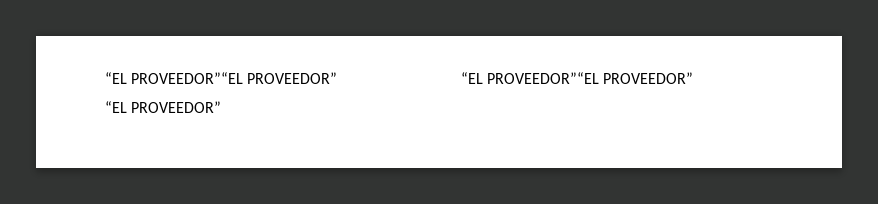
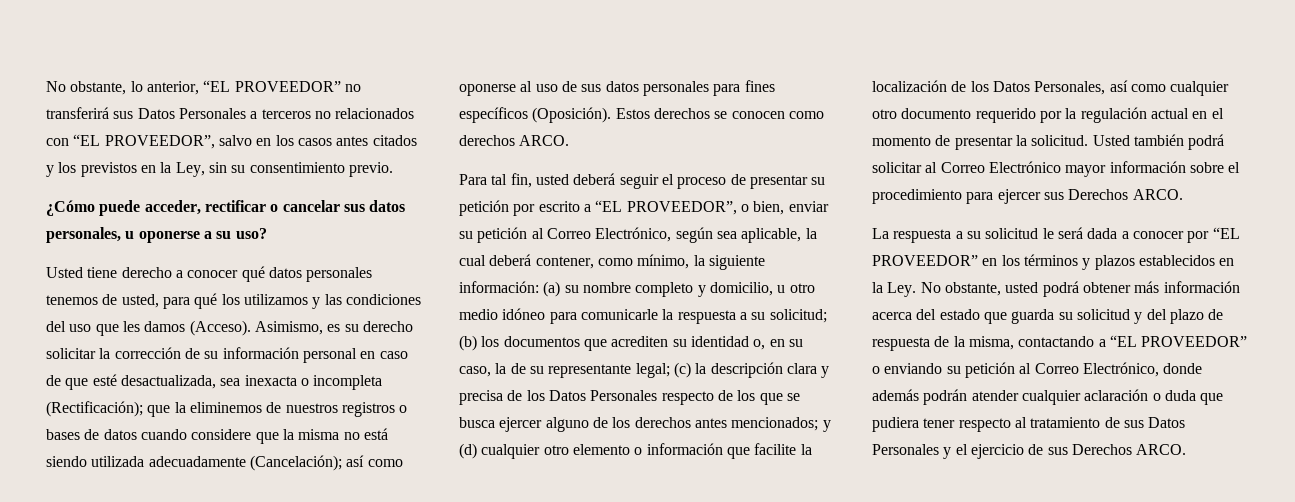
[105,72,338,84] [105,101,222,113] [461,72,694,84] “EL PROVEEDOR”“EL PROVEEDOR” // “EL PROVEEDOR” // “EL PROVEEDOR”“EL PROVEEDOR” -> [46,80,361,95] [46,107,415,119] [46,134,417,149] [46,162,393,177] [46,200,406,216] [46,227,267,243] [46,266,373,282] [46,293,421,309] [46,320,413,336] [46,347,408,363] [46,374,383,390] [46,401,408,417] [46,428,388,444] [46,455,403,471] [459,80,775,96] [459,107,824,123] [459,135,570,146] [459,173,826,189] [459,200,829,216] [459,227,817,243] [459,254,765,270] [459,281,815,297] [459,308,827,324] [459,335,803,351] [459,362,830,378] [459,390,800,405] [459,417,831,432] [459,443,812,459] [872,80,1230,96] [872,107,1224,123] [872,134,1225,150] [872,161,1241,177] [872,189,1183,204] [872,227,1240,243] [872,254,1235,270] [872,281,1240,297] [872,309,1224,324] [872,335,1248,351] [872,362,1203,378] [872,389,1224,405] [872,417,1186,432] [872,444,1187,459] No obstante, lo anterior, “EL PROVEEDOR” no transferirá sus Datos Personales a terceros no relacionados con “EL PROVEEDOR”, salvo en los casos antes citados y los previstos en la Ley, sin su consentimiento previo. // ¿Cómo puede acceder, rectificar o cancelar sus datos personales, u oponerse a su uso? // Usted tiene derecho a conocer qué datos personales tenemos de usted, para qué los utilizamos y las condiciones del uso que les damos (Acceso). Asimismo, es su derecho solicitar la corrección de su información personal en caso de que esté desactualizada, sea inexacta o incompleta (Rectificación); que la eliminemos de nuestros registros o bases de datos cuando considere que la misma no está siendo utilizada adecuadamente (Cancelación); así como oponerse al uso de sus datos personales para fines específicos (Oposición). Estos derechos se conocen como derechos ARCO. // Para tal fin, usted deberá seguir el proceso de presentar su petición por escrito a “EL PROVEEDOR”, o bien, enviar su petición al Correo Electrónico, según sea aplicable, la cual deberá contener, como mínimo, la siguiente información: (a) su nombre completo y domicilio, u otro medio idóneo para comunicarle la respuesta a su solicitud; (b) los documentos que acrediten su identidad o, en su caso, la de su representante legal; (c) la descripción clara y precisa de los Datos Personales respecto de los que se busca ejercer alguno de los derechos antes mencionados; y (d) cualquier otro elemento o información que facilite la localización de los Datos Personales, así como cualquier otro documento requerido por la regulación actual en el momento de presentar la solicitud. Usted también podrá solicitar al Correo Electrónico mayor información sobre el procedimiento para ejercer sus Derechos ARCO. // La respuesta a su solicitud le será dada a conocer por “EL PROVEEDOR” en los términos y plazos establecidos en la Ley. No obstante, usted podrá obtener más información acerca del estado que guarda su solicitud y del plazo de respuesta de la misma, contactando a “EL PROVEEDOR” o enviando su petición al Correo Electrónico, donde además podrán atender cualquier aclaración o duda que pudiera tener respecto al tratamiento de sus Datos Personales y el ejercicio de sus Derechos ARCO.

